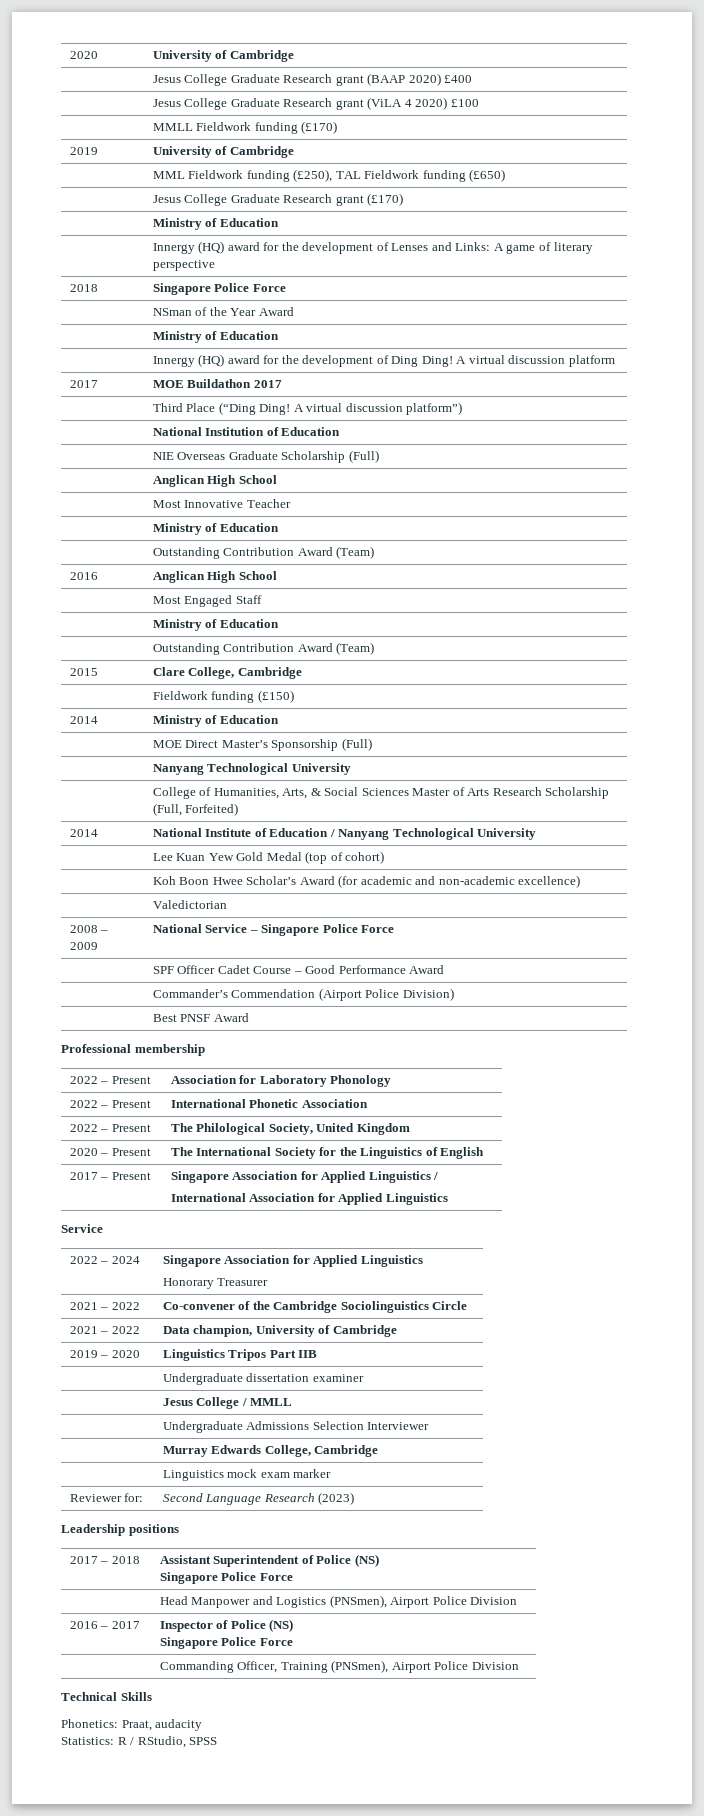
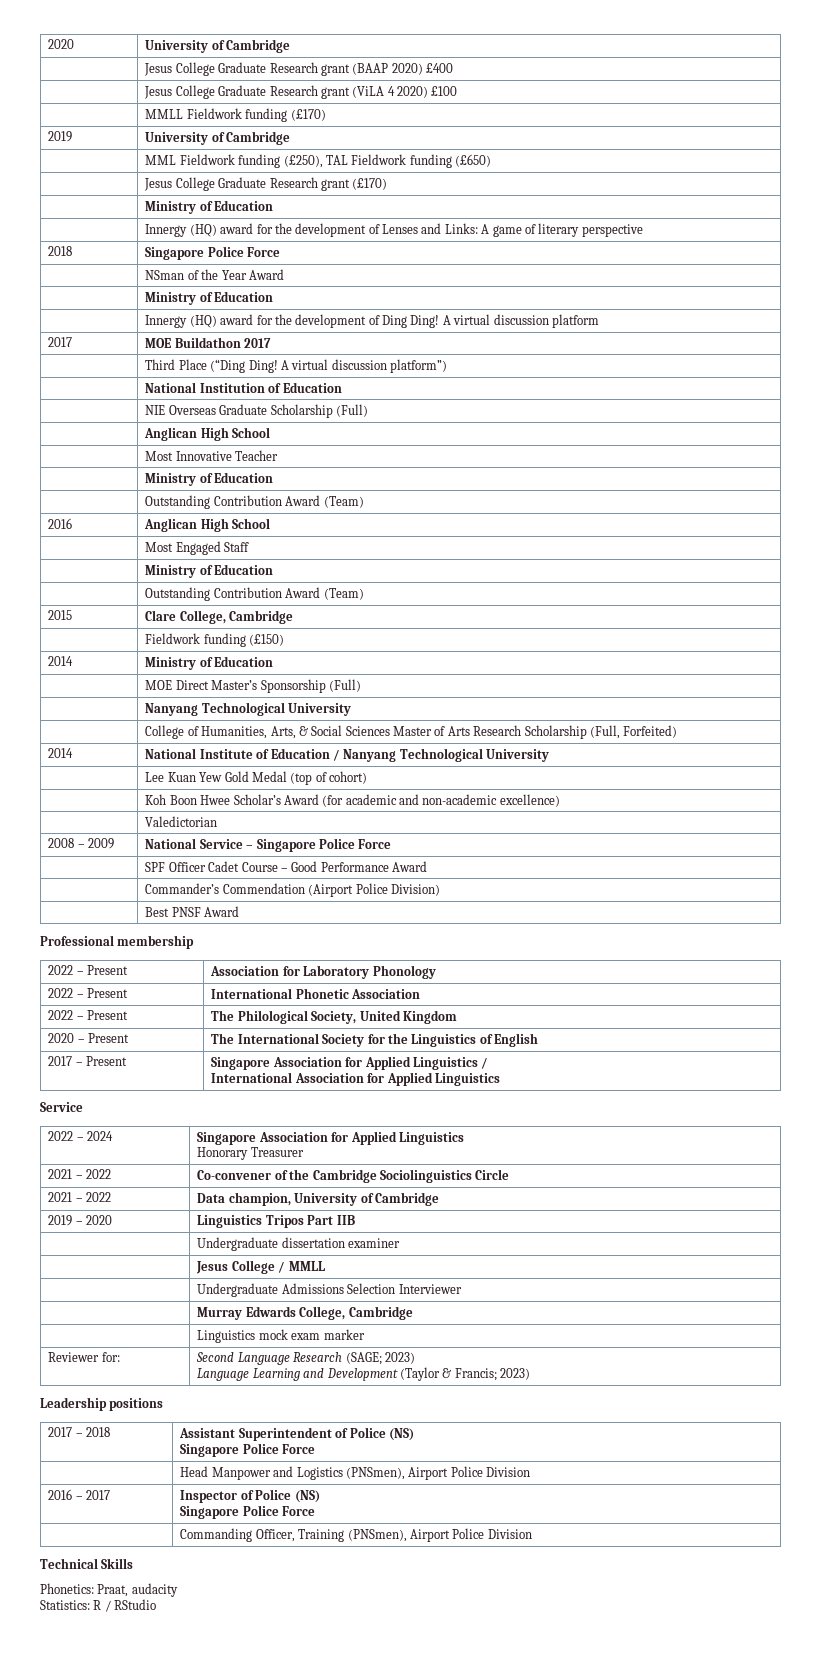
[318,1492,355,1505] (2023) -> [345,1352,415,1365] [197,1367,531,1381] (SAGE; 2023) // Language Learning and Development (Taylor & Francis; 2023)
[137,1736,218,1748] RStudio, SPSS -> [114,1599,157,1610] RStudio

